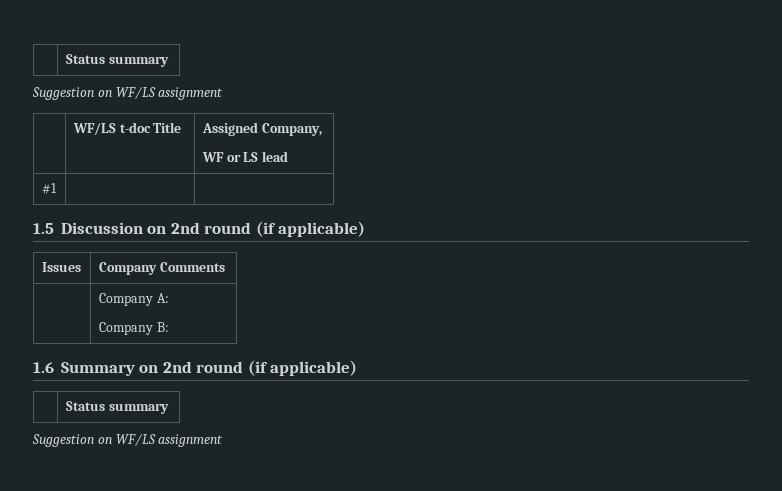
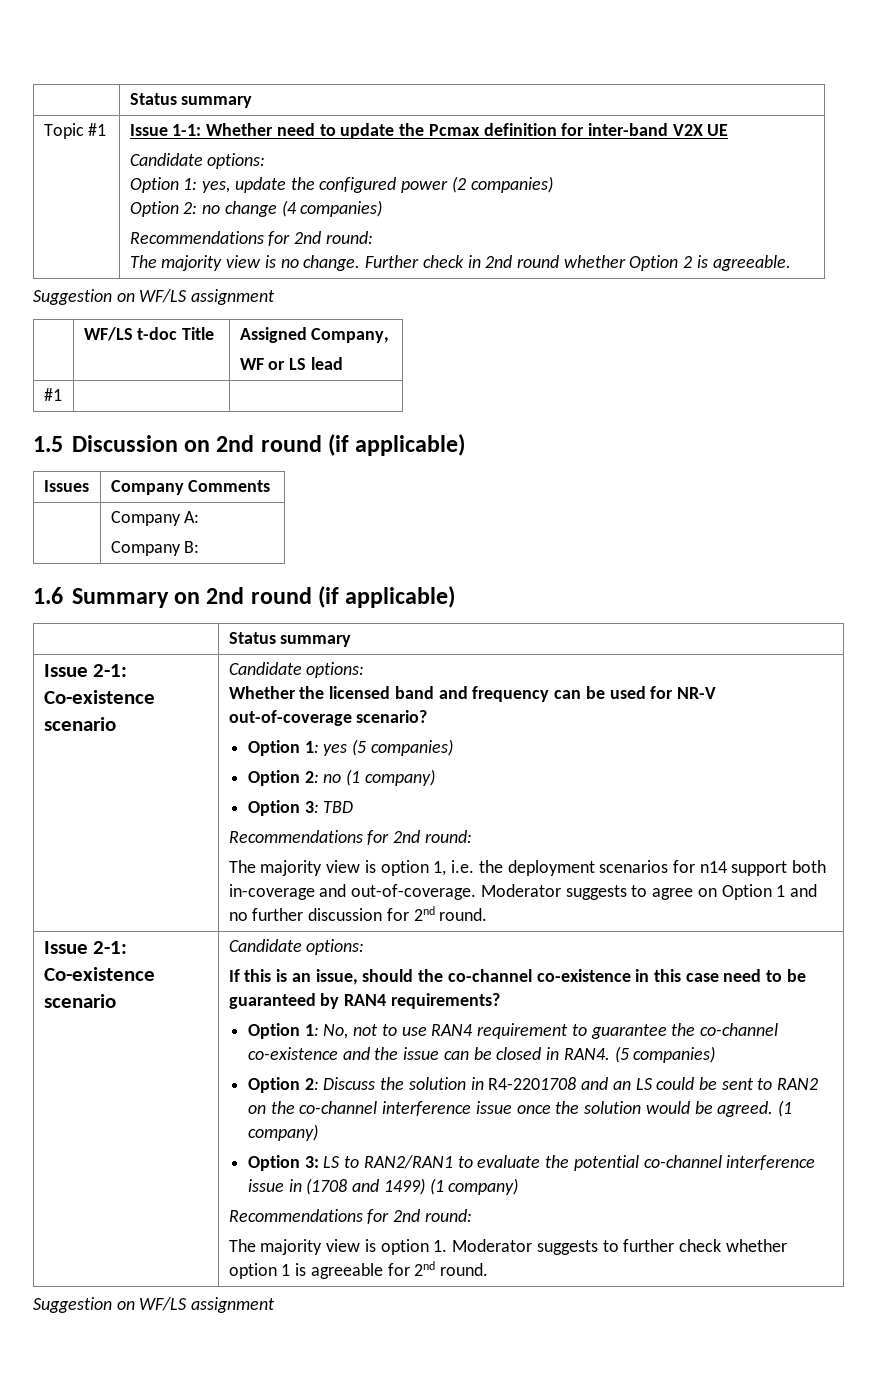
[65,54,169,67] | Status summary -> [129,93,253,108] [43,123,107,139] [129,123,729,139] [129,153,266,169] [129,176,553,193] [129,200,383,217] [129,231,373,246] [129,255,791,271] | Status summary // Topic #1 | Issue 1-1: Whether need to update the Pcmax definition for inter-band V2X UE // Candidate options: // Option 1: yes, update the configured power (2 companies) // Option 2: no change (4 companies) // Recommendations for 2nd round: // The majority view is no change. Further check in 2nd round whether Option 2 is agreeable.
(169, 408) none -> [43,664,128,677] [43,690,155,704] [43,717,116,731] [228,662,365,678] [228,686,717,702] [228,710,428,726] [248,739,453,756] [248,769,435,786] [248,800,354,816] [228,830,472,845] [228,860,827,876] [228,884,818,900] [228,906,488,921] [43,941,128,954] [43,967,155,981] [43,994,116,1008] [228,939,365,955] [228,969,806,985] [228,993,500,1009] [248,1023,778,1039] [248,1046,716,1063] [248,1077,819,1093] [248,1100,792,1117] [248,1124,319,1141] [248,1155,816,1171] [248,1178,519,1195] [228,1209,472,1224] [228,1239,787,1255] [228,1261,489,1279] // Issue 2-1: Co-existence scenario | Candidate options: // Whether the licensed band and frequency can be used for NR-V out-of-coverage scenario? // Option 1: yes (5 companies) // Option 2: no (1 company) // Option 3: TBD // Recommendations for 2nd round: // The majority view is option 1, i.e. the deployment scenarios for n14 support both in-coverage and out-of-coverage. Moderator suggests to agree on Option 1 and no further discussion for 2nd round. // Issue 2-1: Co-existence scenario | Candidate options: // If this is an issue, should the co-channel co-existence in this case need to be guaranteed by RAN4 requirements? // Option 1: No, not to use RAN4 requirement to guarantee the co-channel co-existence and the issue can be closed in RAN4. (5 companies) // Option 2: Discuss the solution in R4-2201708 and an LS could be sent to RAN2 on the co-channel interference issue once the solution would be agreed. (1 company) // Option 3: LS to RAN2/RAN1 to evaluate the potential co-channel interference issue in (1708 and 1499) (1 company) // Recommendations for 2nd round: // The majority view is option 1. Moderator suggests to further check whether option 1 is agreeable for 2nd round.

